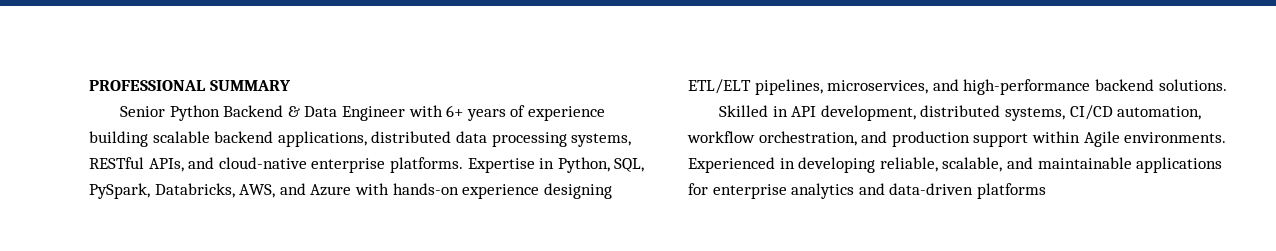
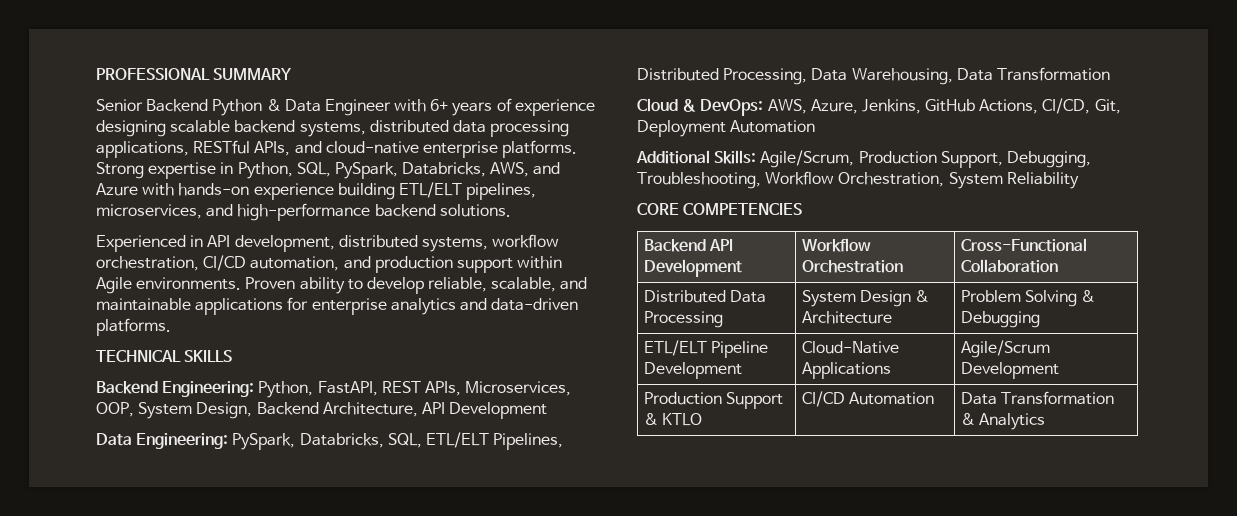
[169,105,284,121] Python Backend -> [146,99,263,116] Backend Python
[89,131,148,147] building -> [96,120,166,137] designing
[277,131,367,147] applications, -> [299,122,366,137] systems,
[571,133,632,147] systems, -> [96,141,189,158] applications,
[467,158,535,173] Expertise -> [96,162,217,179] Strong expertise
[543,183,612,199] designing -> [337,183,395,200] building
[719,105,769,117] Skilled -> [96,235,186,252] Experienced
[1069,105,1202,120] [687,131,857,146] CI/CD automation, workflow orchestration, -> [492,234,560,248] [96,255,340,271] workflow orchestration, CI/CD automation,
[688,157,876,173] Experienced in developing -> [245,277,424,294] Proven ability to develop
[976,183,1046,199] platforms -> [96,318,171,336] [96,350,233,362] [96,381,572,398] [96,402,548,419] [96,432,564,450] [637,67,1110,85] [637,98,1121,116] [637,120,816,137] [636,150,1091,168] [637,171,1079,189] [637,203,803,215] [643,239,733,252] [643,259,742,277] [801,238,871,252] [801,260,903,273] [960,238,1087,252] [960,259,1058,273] [643,290,766,303] [643,311,723,328] [801,290,929,307] [801,311,892,324] [960,290,1095,307] [960,311,1040,328] [643,340,768,358] [643,362,742,379] [801,341,899,354] [801,362,891,379] [960,340,1050,358] [960,362,1059,379] [643,392,783,409] [643,413,702,426] [801,391,934,407] [960,391,1114,405] [960,413,1045,430] platforms. // TECHNICAL SKILLS // Backend Engineering: Python, FastAPI, REST APIs, Microservices, OOP, System Design, Backend Architecture, API Development // Data Engineering: PySpark, Databricks, SQL, ETL/ELT Pipelines, Distributed Processing, Data Warehousing, Data Transformation // Cloud & DevOps: AWS, Azure, Jenkins, GitHub Actions, CI/CD, Git, Deployment Automation // Additional Skills: Agile/Scrum, Production Support, Debugging, Troubleshooting, Workflow Orchestration, System Reliability // CORE COMPETENCIES // Backend API Development | Workflow Orchestration | Cross-Functional Collaboration // Distributed Data Processing | System Design & Architecture | Problem Solving & Debugging // ETL/ELT Pipeline Development | Cloud-Native Applications | Agile/Scrum Development // Production Support & KTLO | CI/CD Automation | Data Transformation & Analytics

